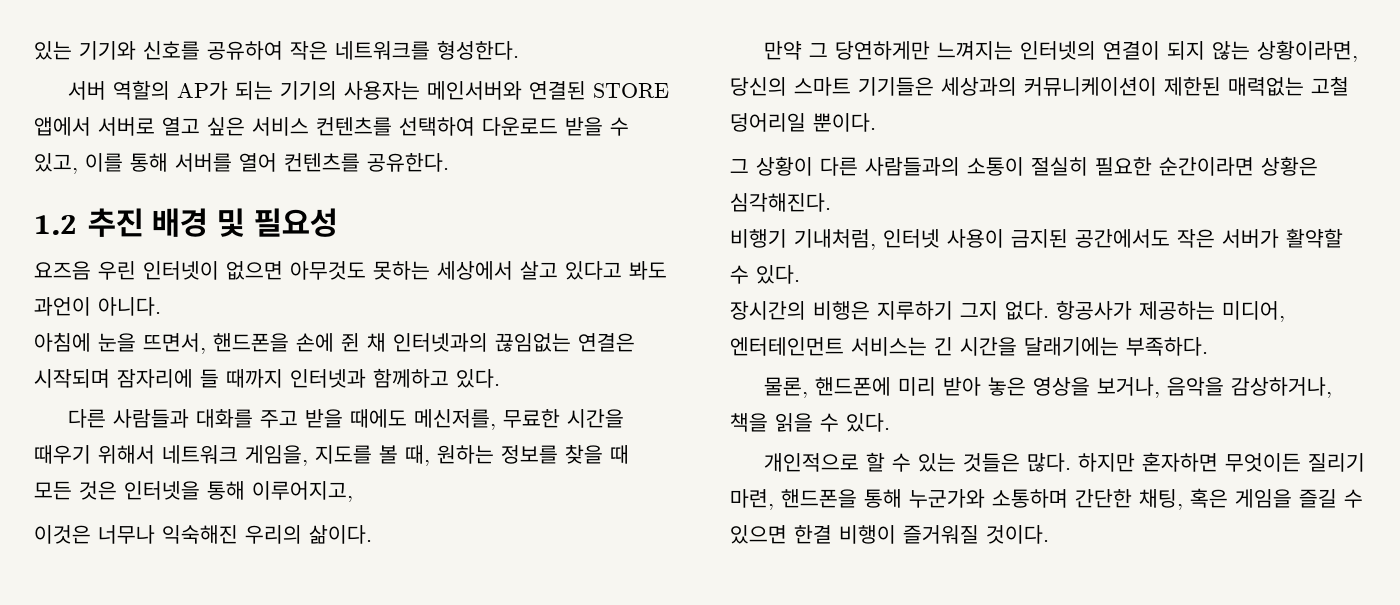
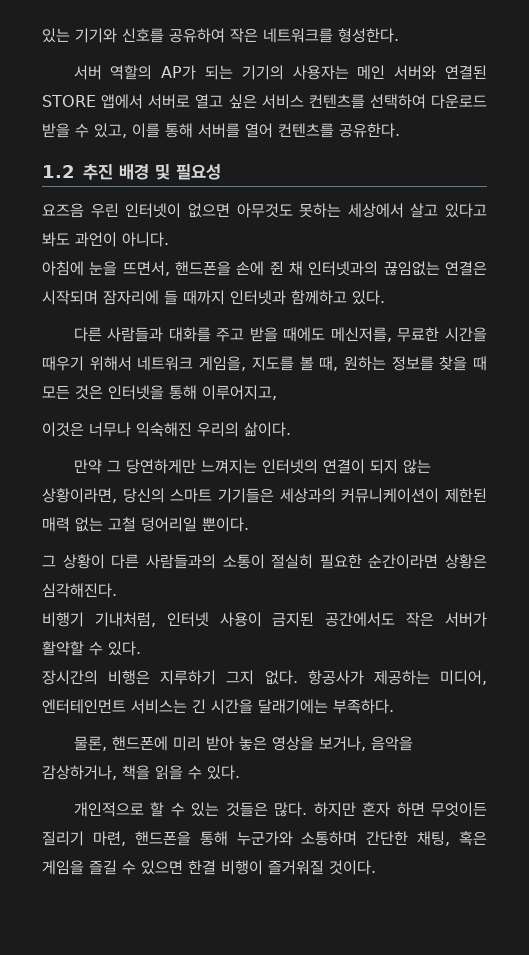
[427,81,523,100] 메인서버와 -> [357,65,437,80] 메인 서버와
[1228,77,1304,96] 매력없는 -> [42,517,103,532] 매력 없는
[1142,452,1219,472] 혼자하면 -> [362,802,425,817] 혼자 하면

